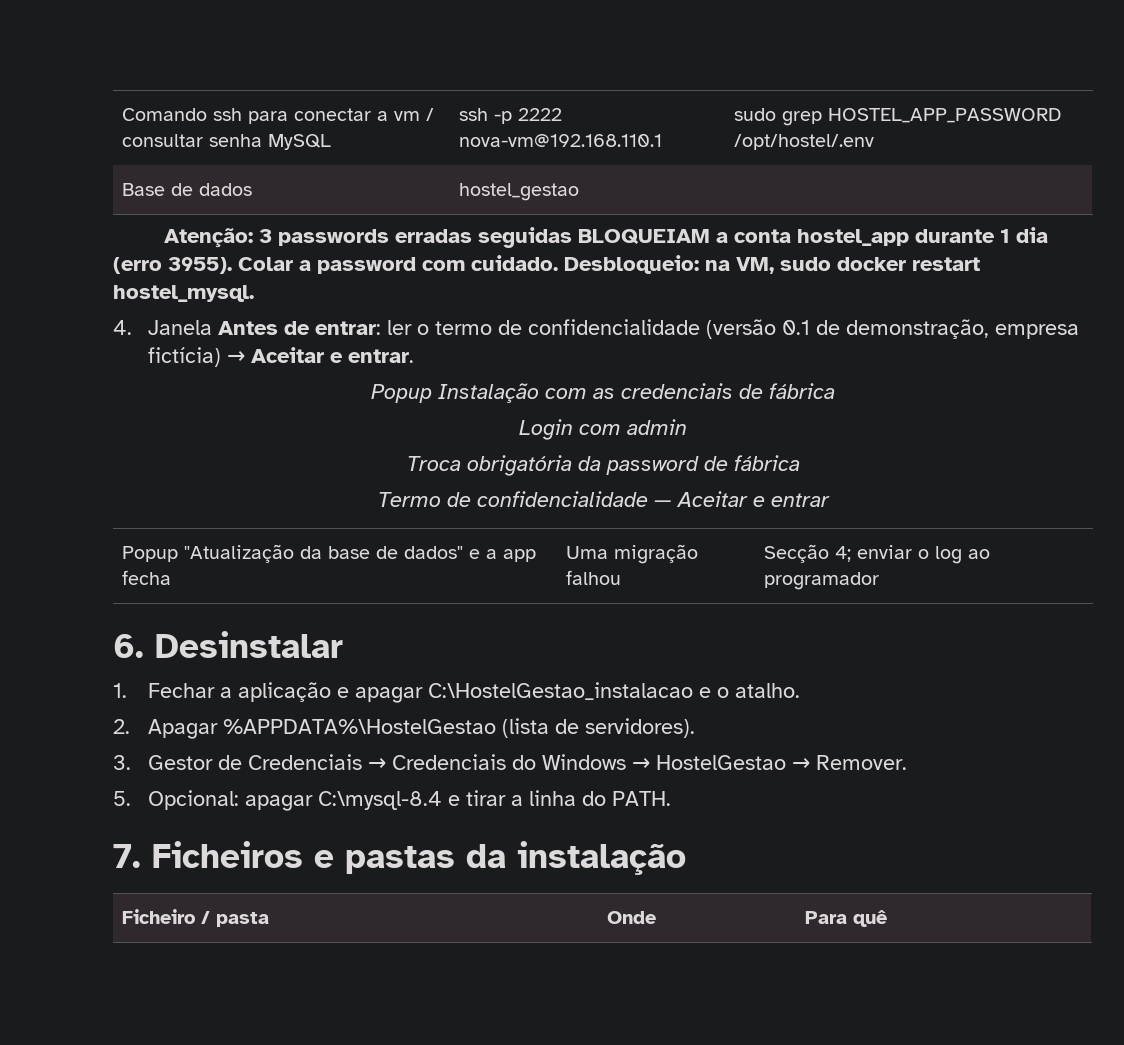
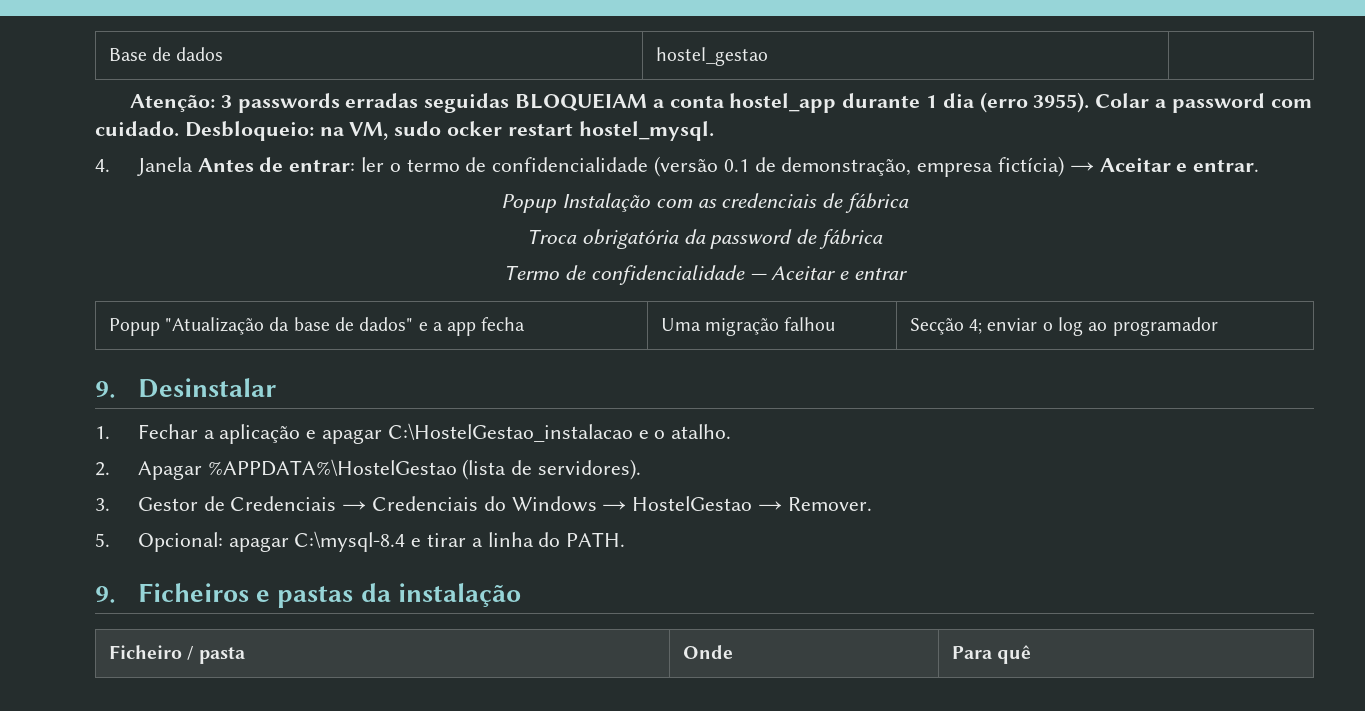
[122,108,435,124] [122,134,332,150] [459,108,563,124] [459,134,663,147] [734,108,1062,126] [734,134,875,150] Comando ssh para conectar a vm / consultar senha MySQL | ssh -p 2222 nova-vm@192.168.110.1 | sudo grep HOSTEL_APP_PASSWORD /opt/hostel/.env // -> (108, 54) none
[837,257,906,271] docker -> [447,121,503,136] ocker
[519,419,687,440] // Login com admin -> (909, 203) none
[113,634,144,658] 6. -> [95,381,116,398] 9.
[113,844,141,868] 7. -> [95,586,116,603] 9.

